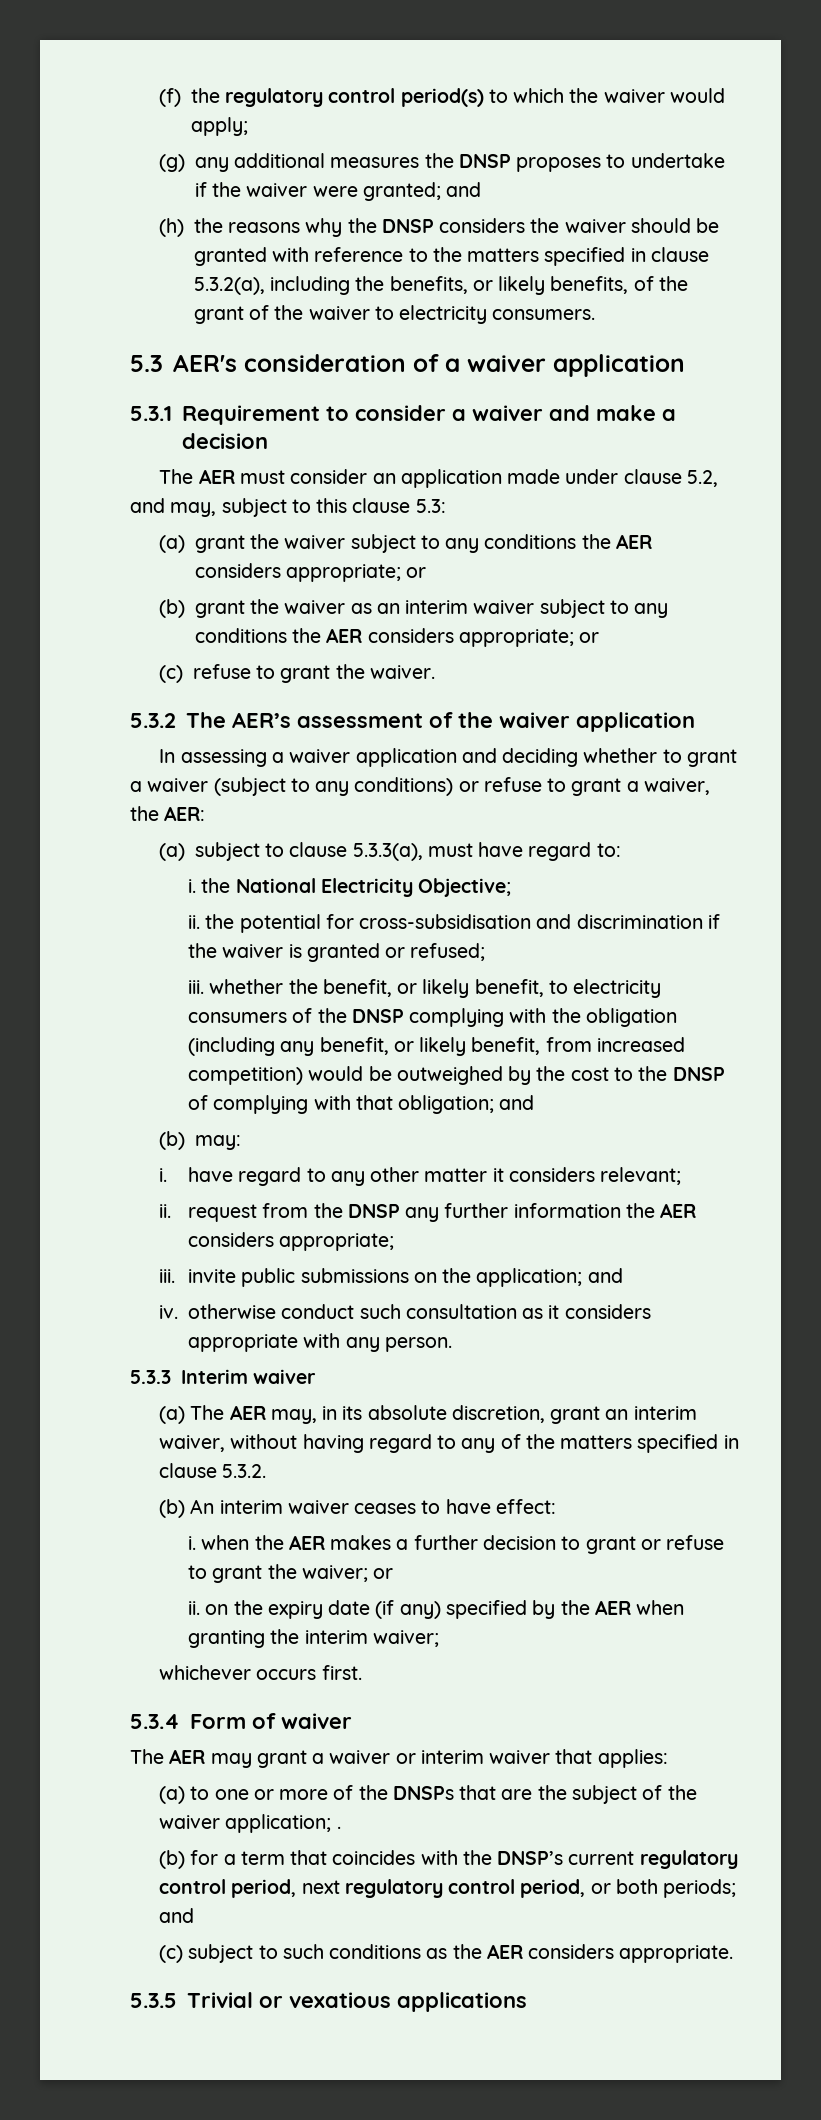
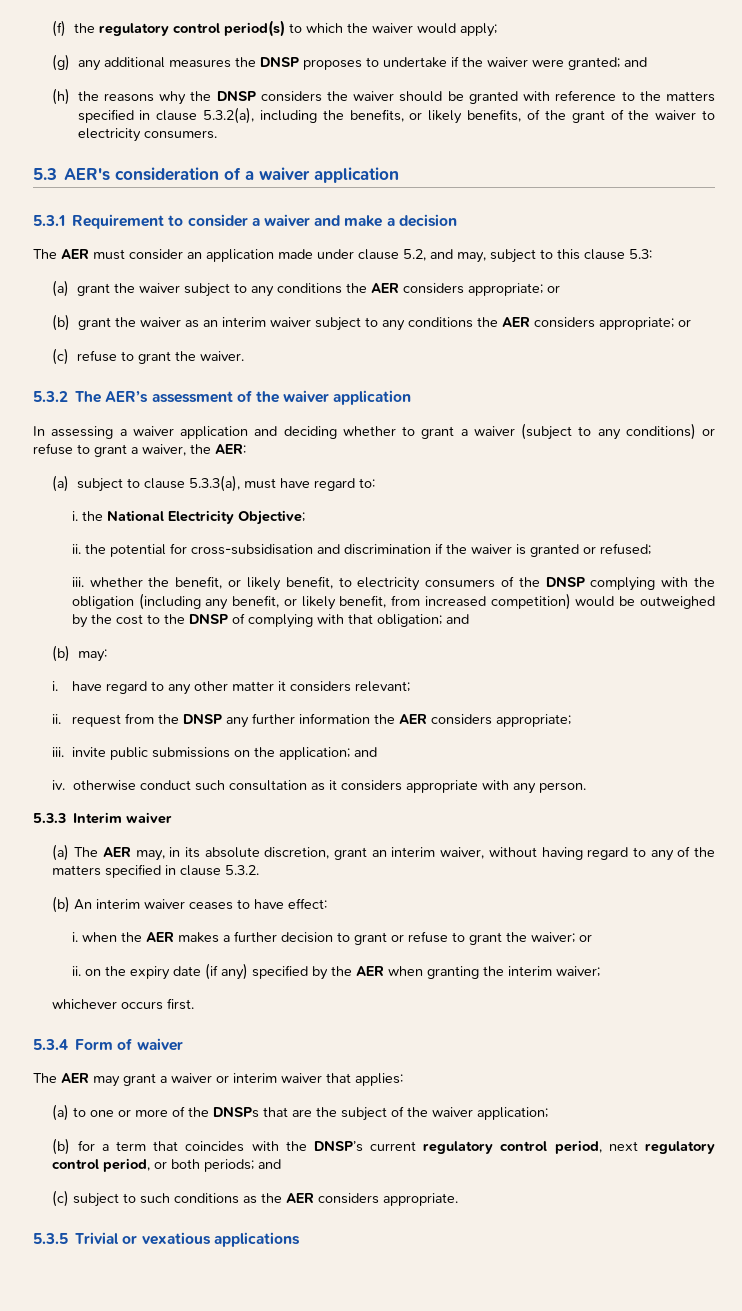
[336,1826,341,1829] . -> (549, 1113) none

